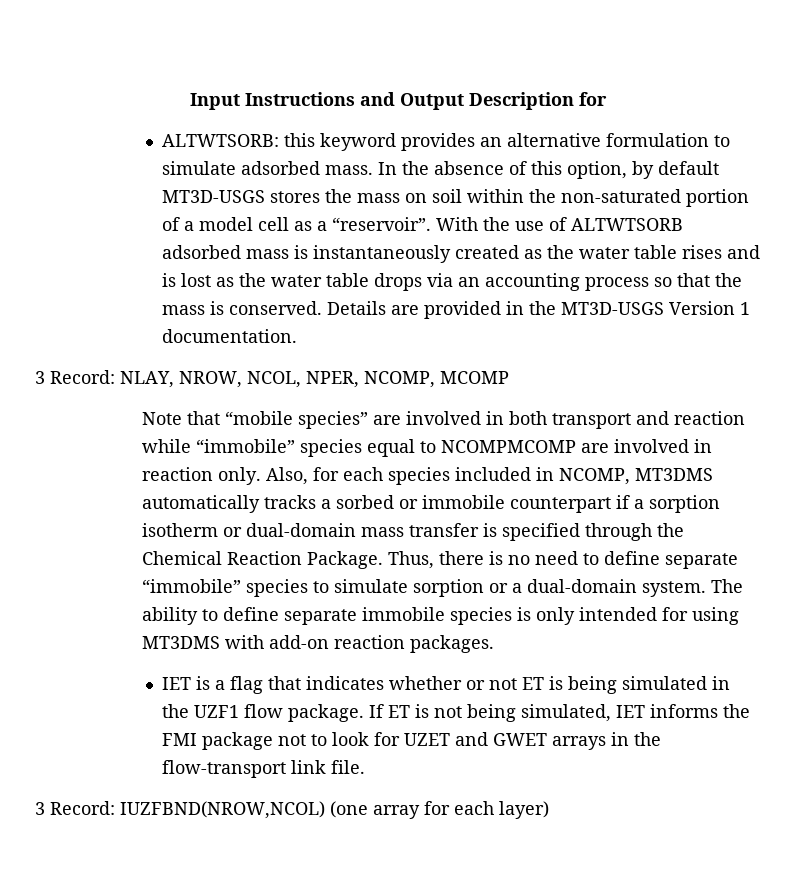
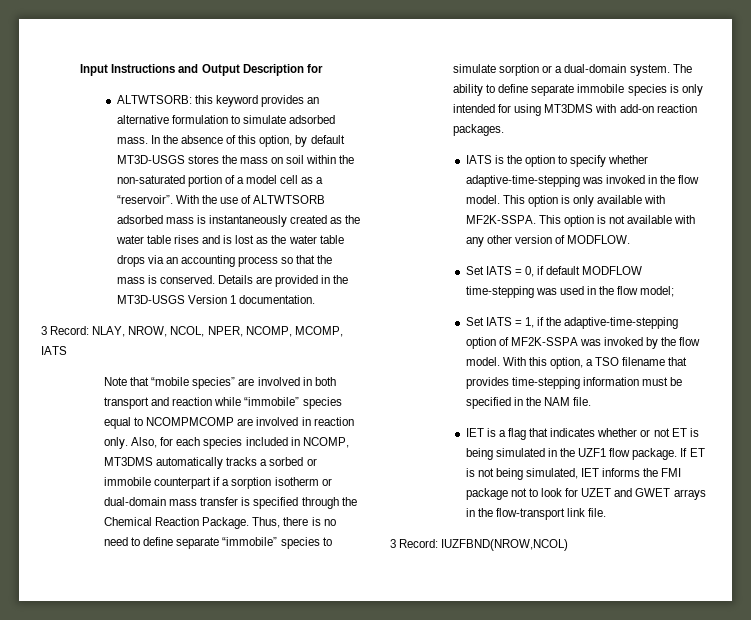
[440,371,509,384] MCOMP -> [294,326,343,337] [41,346,67,355] MCOMP, IATS
(495, 644) none -> [465,155,649,167] [465,175,700,187] [465,195,666,207] [465,215,696,227] [465,235,631,247] [465,266,643,277] [465,286,675,298] [465,317,679,329] [465,337,701,349] [465,357,688,369] [465,377,683,389] [465,397,592,409] // IATS is the option to specify whether adaptive-time-stepping was invoked in the flow model. This option is only available with MF2K-SSPA. This option is not available with any other version of MODFLOW. // Set IATS = 0, if default MODFLOW time-stepping was used in the flow model; // Set IATS = 1, if the adaptive-time-stepping option of MF2K-SSPA was invoked by the flow model. With this option, a TSO filename that provides time-stepping information must be specified in the NAM file.
[330,801,549,819] (one array for each layer) -> (569, 545) none

